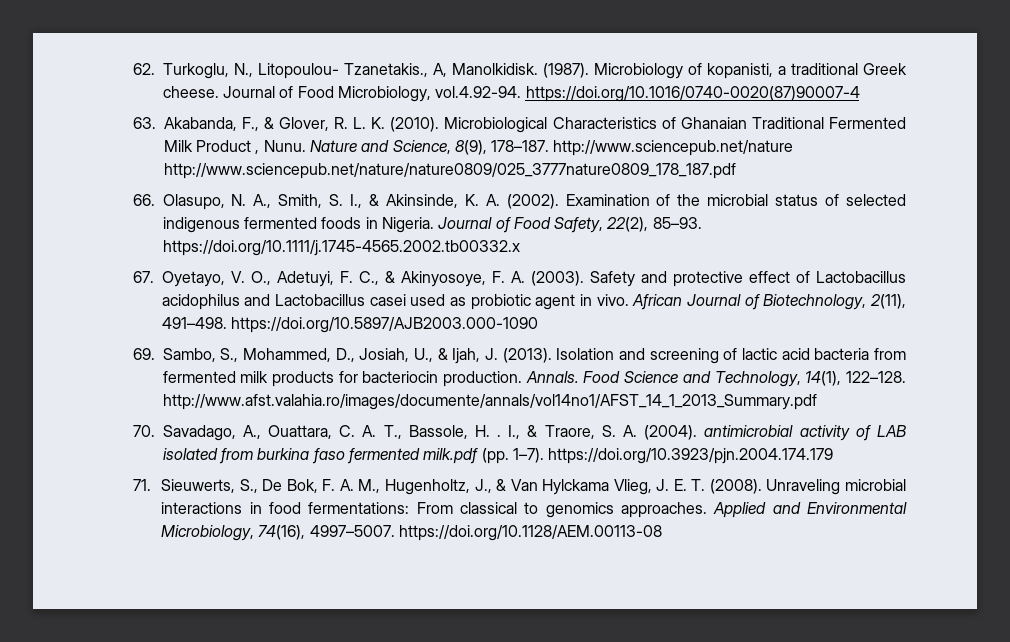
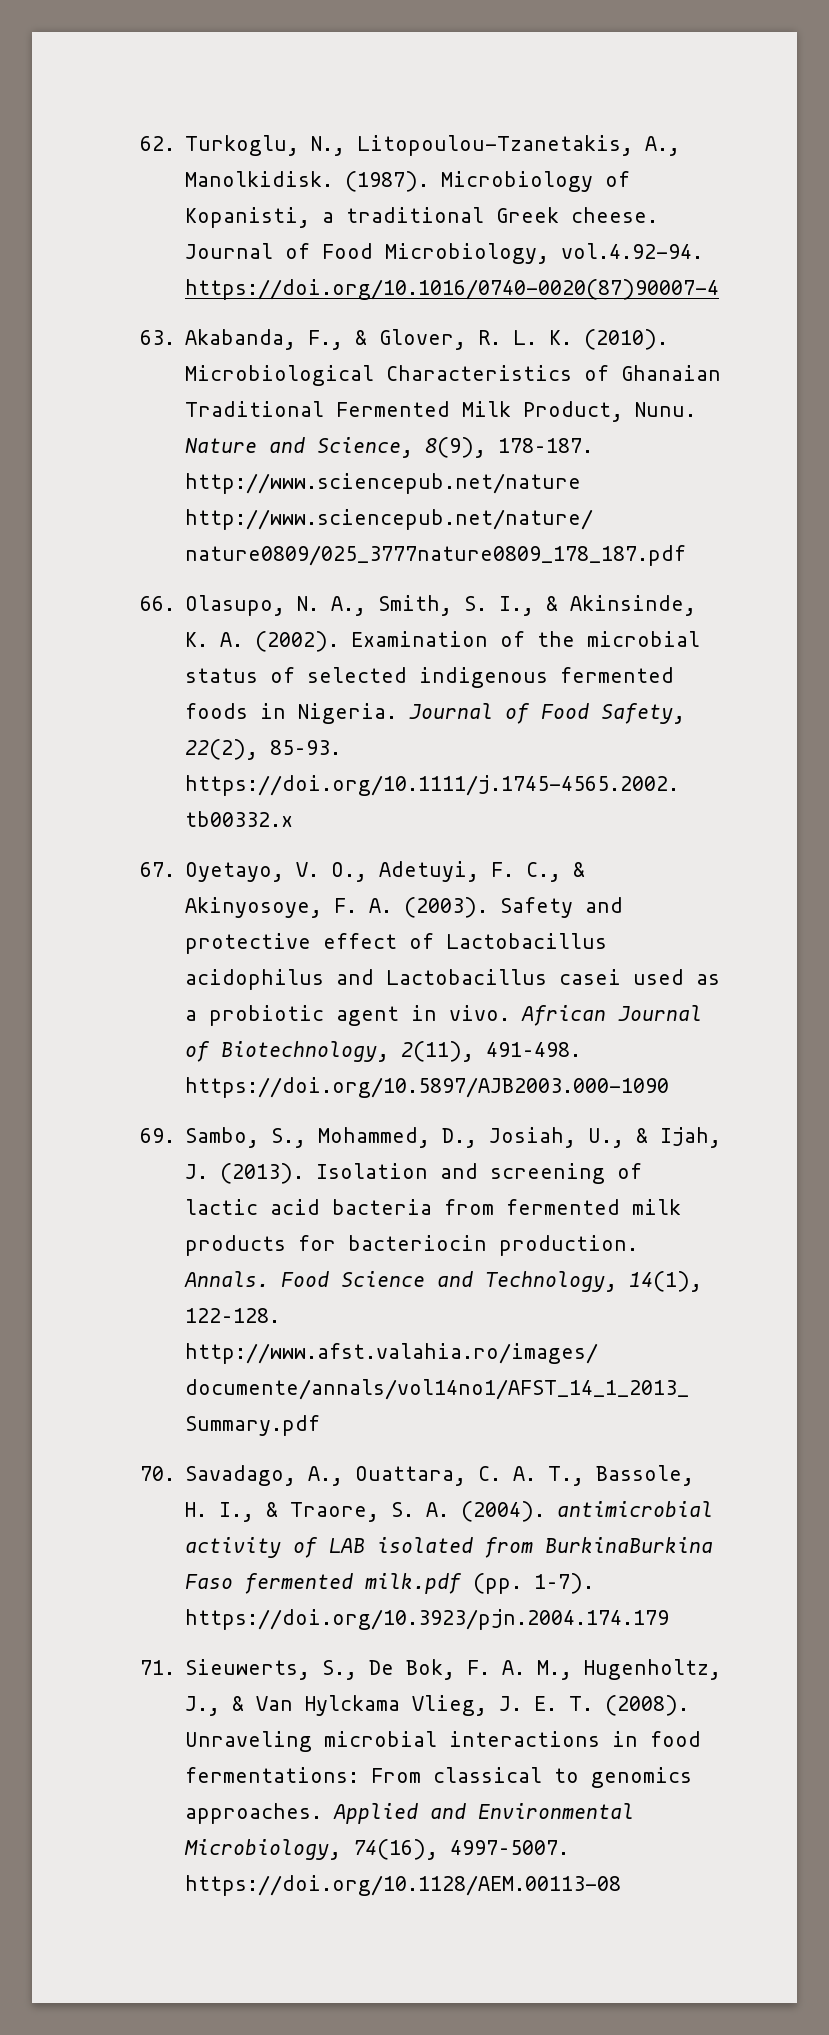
[257,63,447,79] Litopoulou- Tzanetakis., A, -> [357,135,681,156] Litopoulou-Tzanetakis, A.,
[706,63,773,79] kopanisti, -> [185,207,311,228] Kopanisti,
[195,140,260,154] Product , -> [523,401,624,422] Product,
(466, 301) none -> [185,1010,198,1021] a
[497,435,502,437] . -> (208, 1509) none
[257,448,345,464] burkina faso -> [545,1537,714,1553] [185,1574,234,1589] BurkinaBurkina Faso

